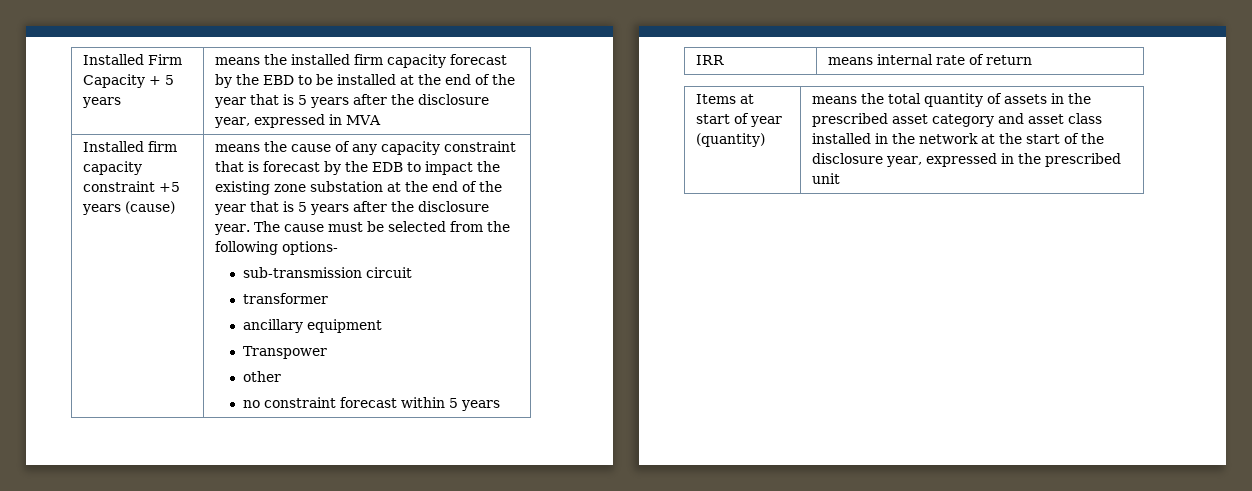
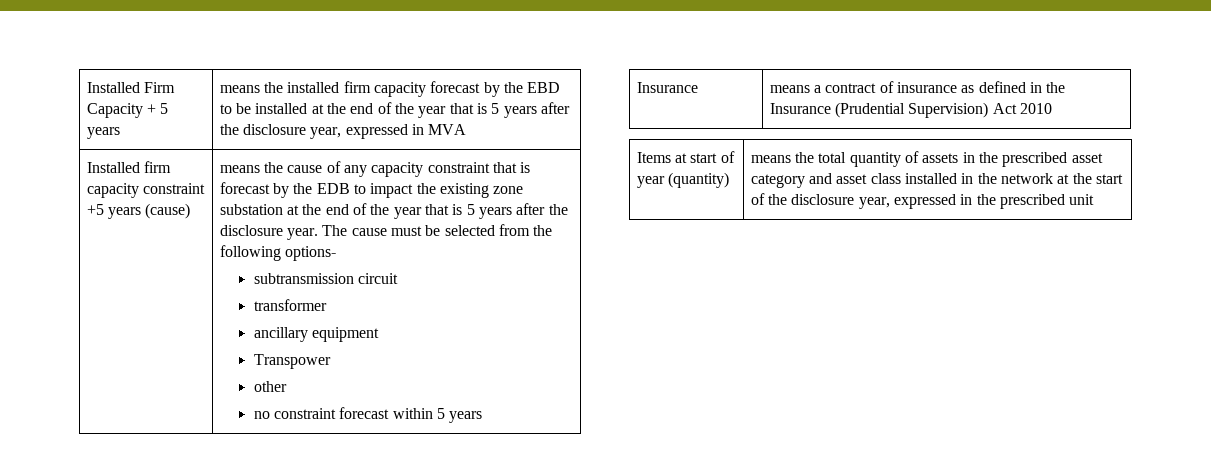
[242,267,362,278] sub-transmission -> [253,273,354,284] subtransmission
[695,55,724,65] [827,54,1032,65] IRR | means internal rate of return -> [636,82,698,93] [769,81,1066,93] [769,102,1053,118] Insurance | means a contract of insurance as defined in the Insurance (Prudential Supervision) Act 2010

